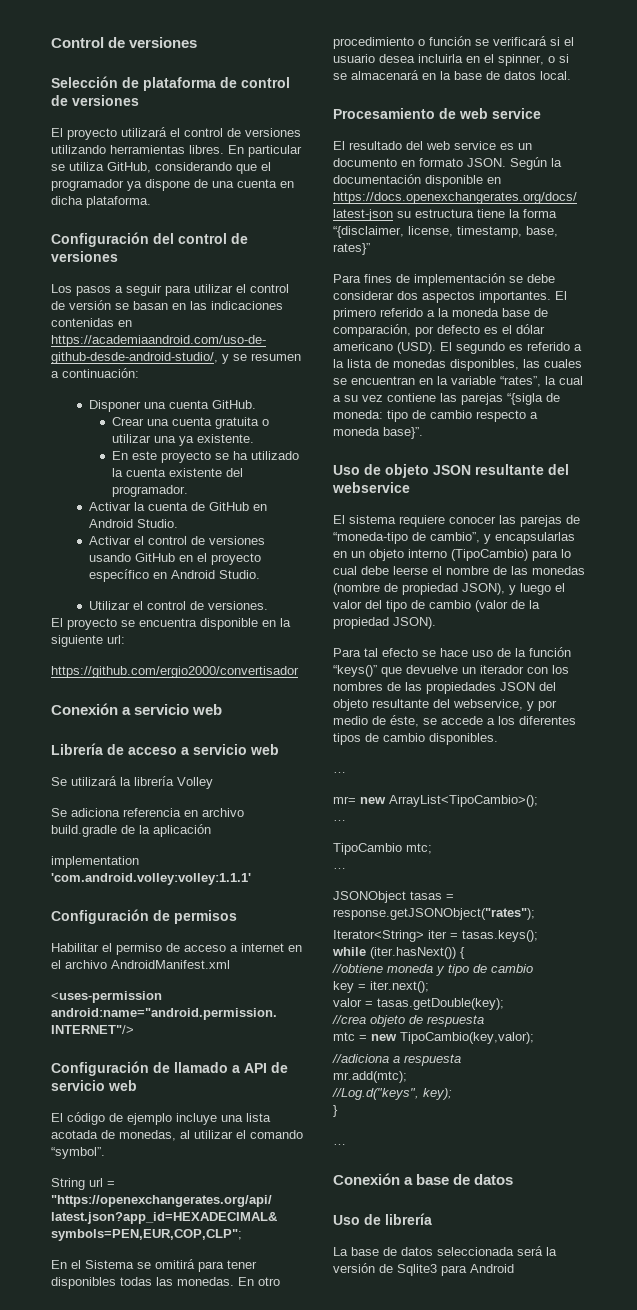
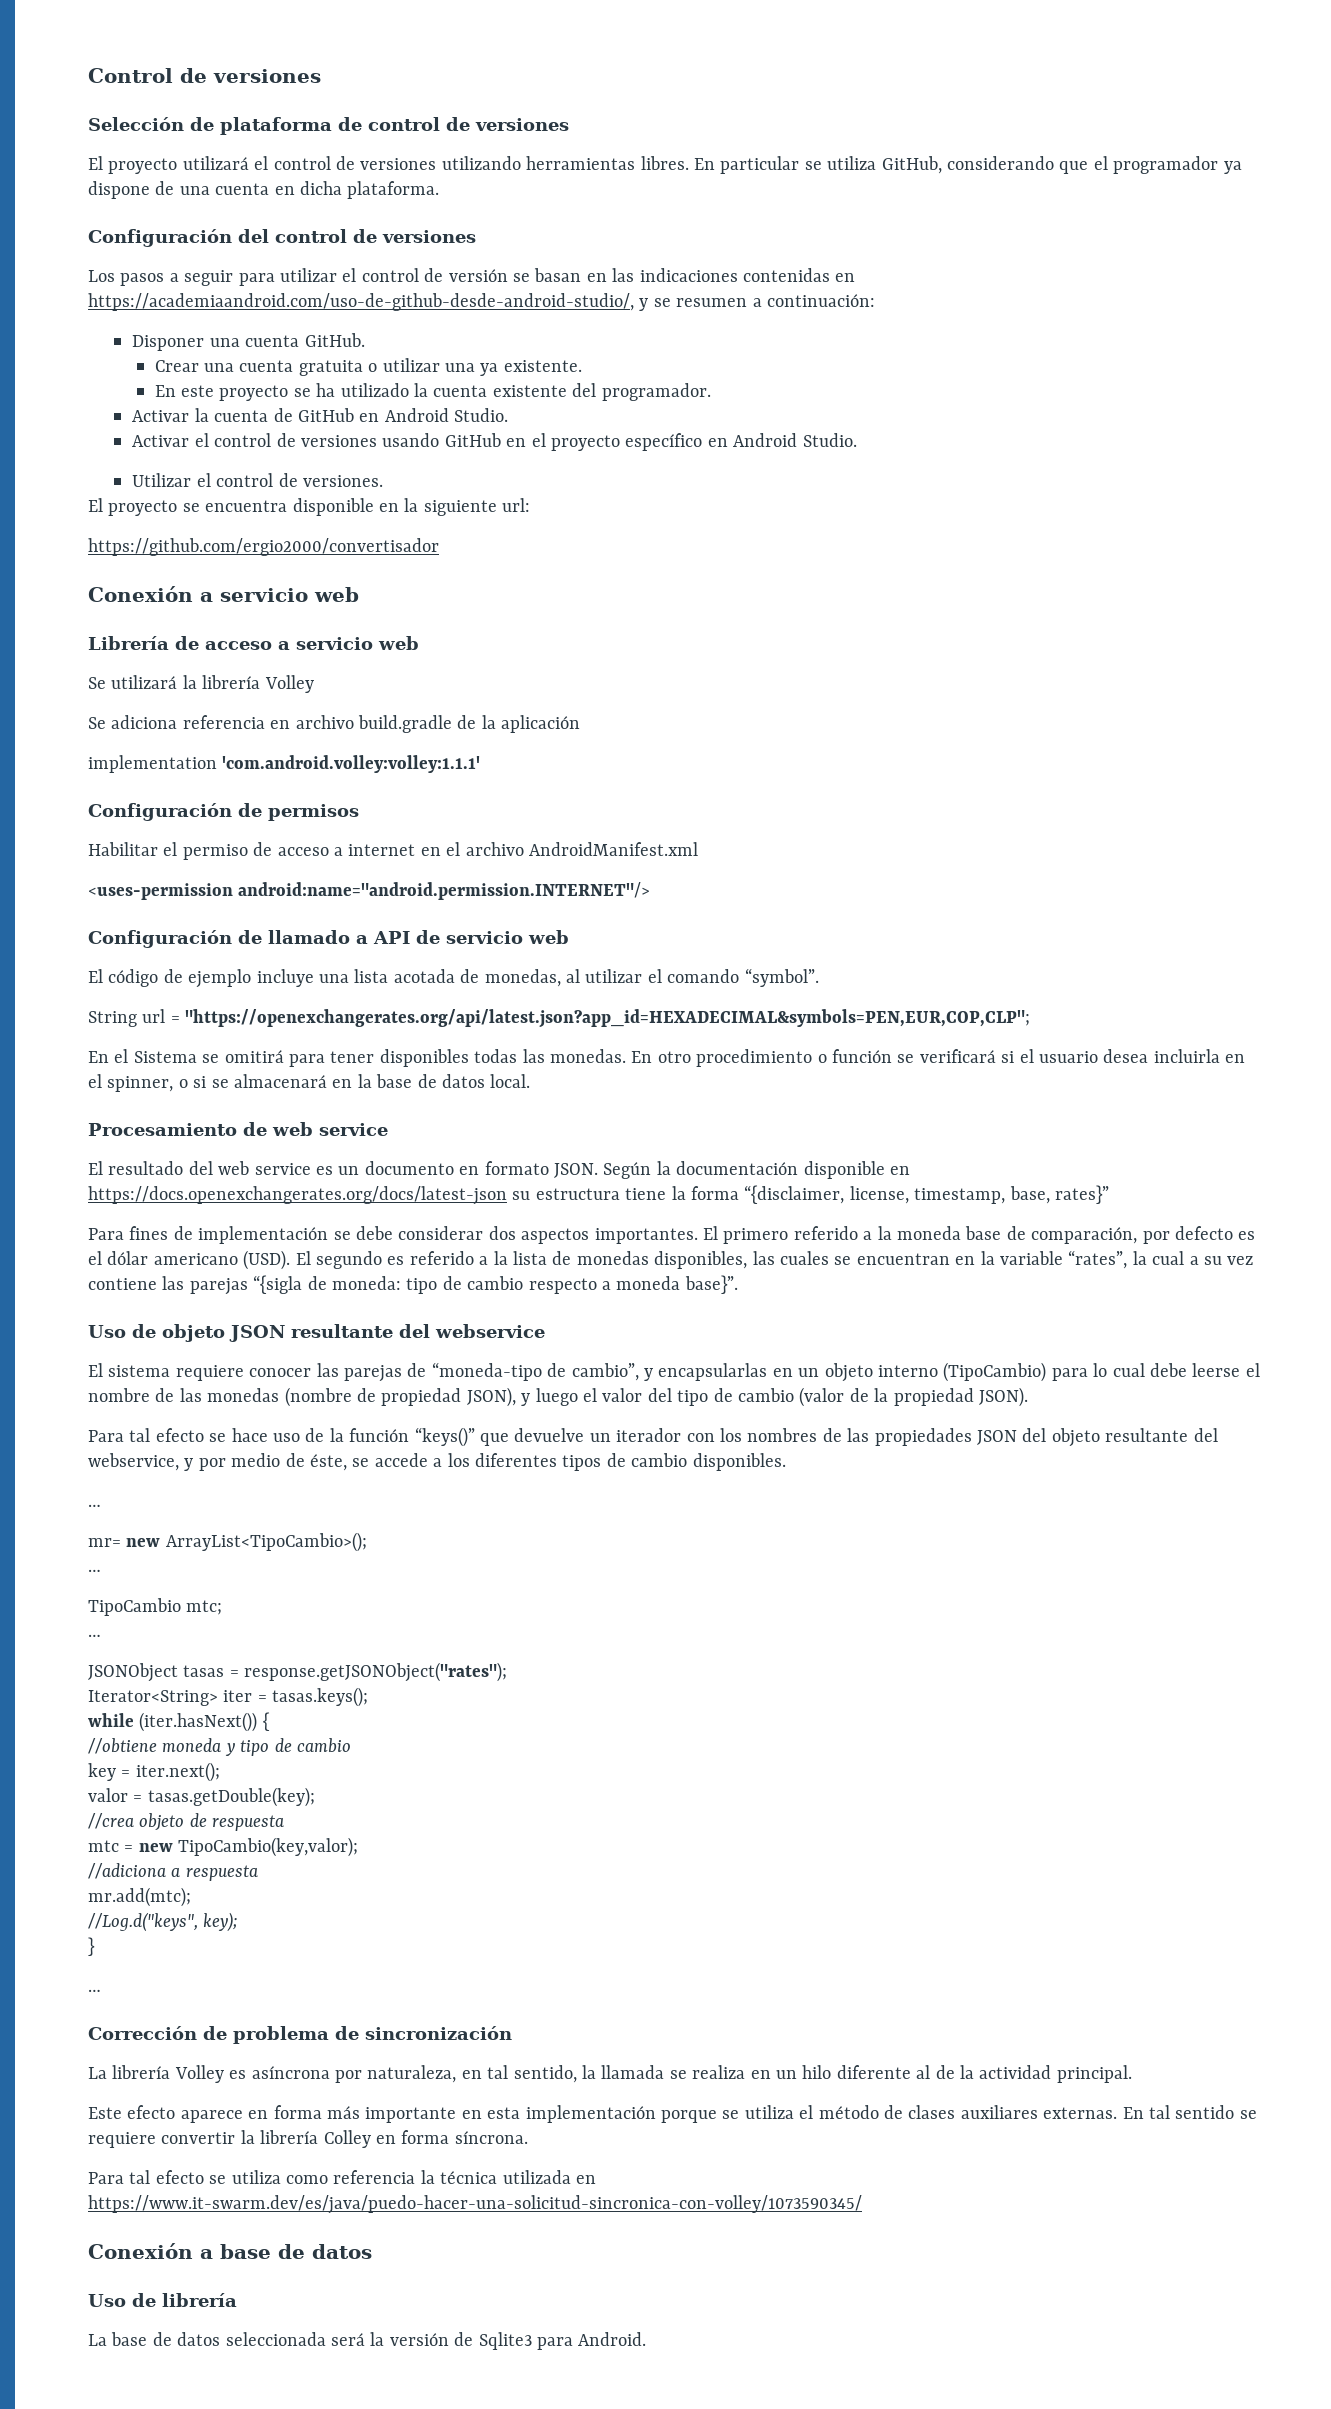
(346, 1144) none -> [88,2026,512,2044] [88,2065,1132,2083] [88,2105,1257,2123] [88,2130,528,2148] [88,2170,596,2184] [88,2195,862,2214] // Corrección de problema de sincronización // La librería Volley es asíncrona por naturaleza, en tal sentido, la llamada se realiza en un hilo diferente al de la actividad principal. // Este efecto aparece en forma más importante en esta implementación porque se utiliza el método de clases auxiliares externas. En tal sentido se requiere convertir la librería Colley en forma síncrona. // Para tal efecto se utiliza como referencia la técnica utilizada en https://www.it-swarm.dev/es/java/puedo-hacer-una-solicitud-sincronica-con-volley/1073590345/
[470,1264,514,1273] Android -> [578,2332,647,2346] Android.

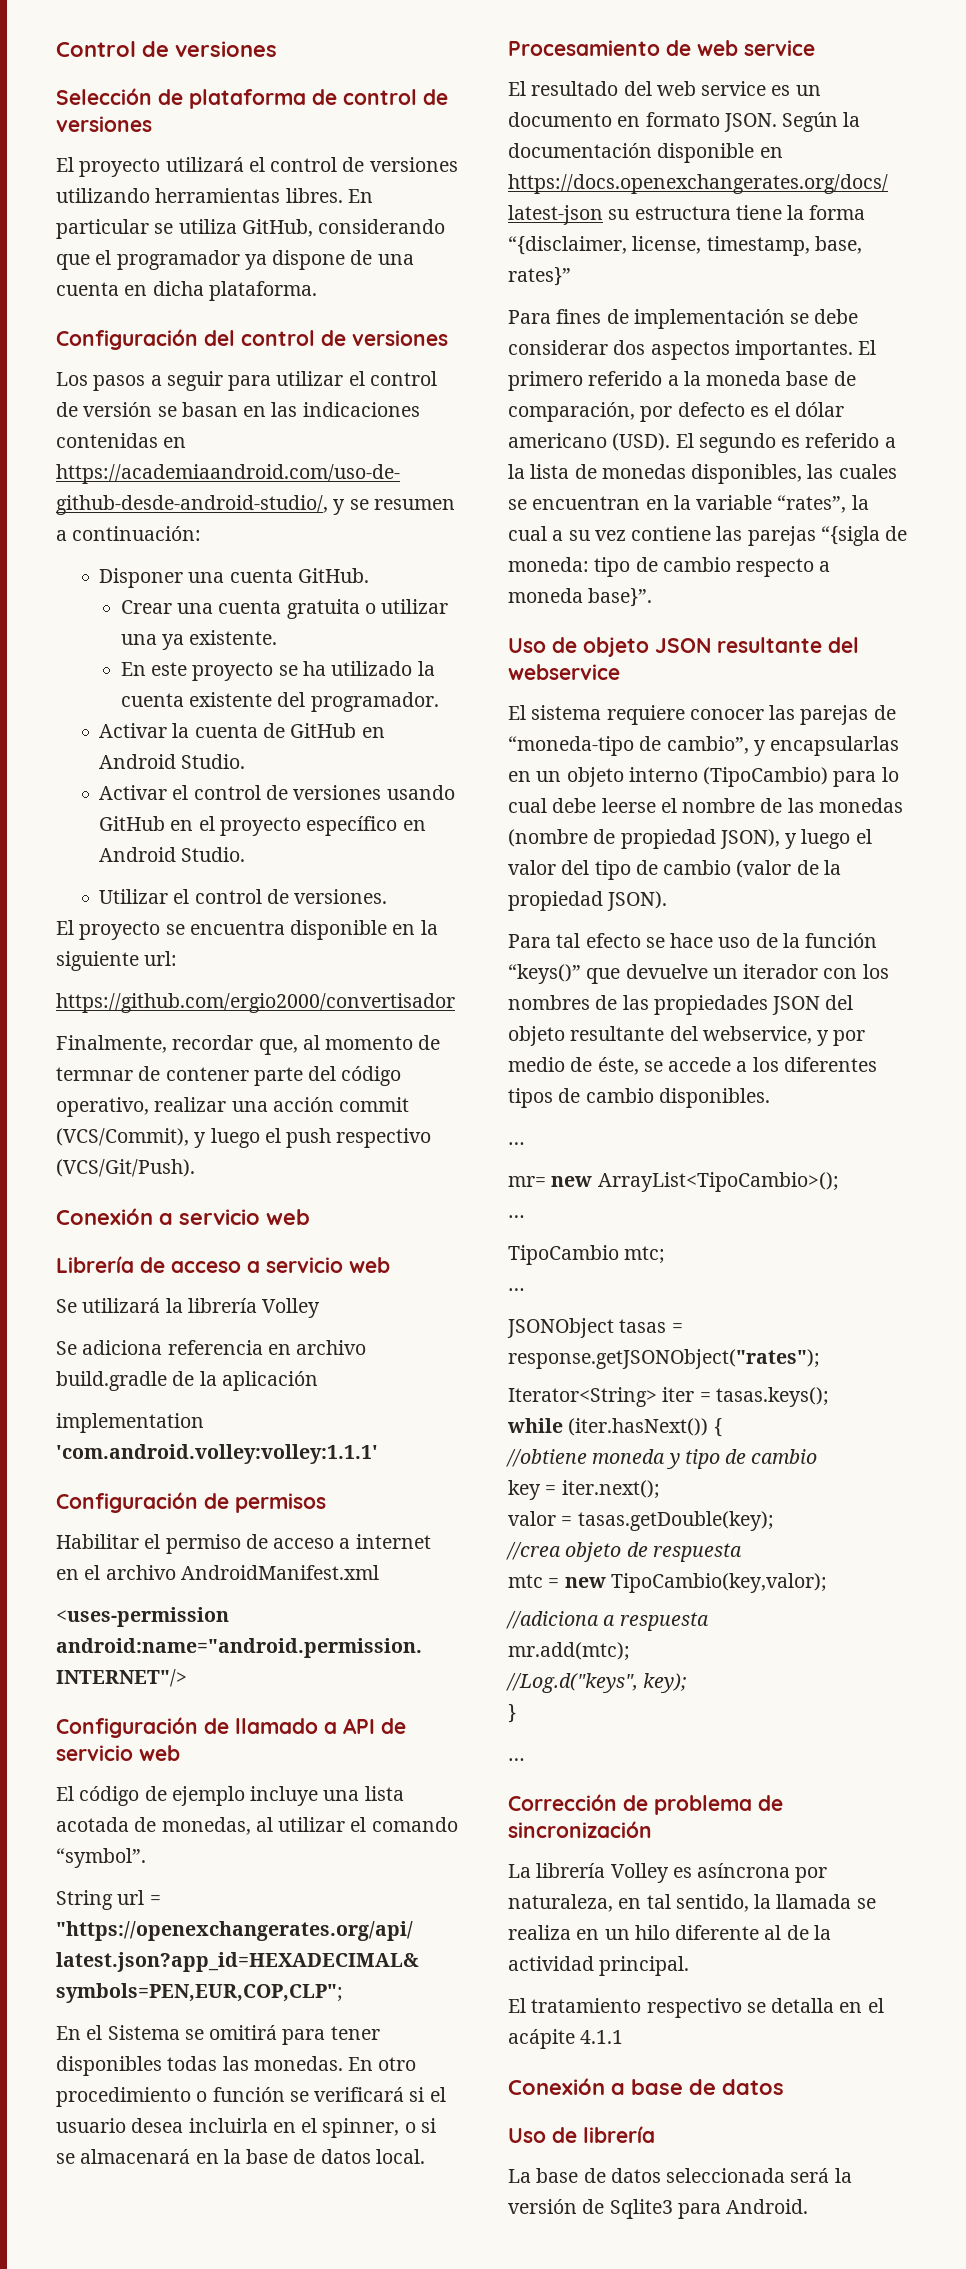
(439, 547) none -> [56,1035,441,1055] [56,1066,402,1086] [56,1097,410,1117] [56,1128,432,1148] [56,1159,195,1177] // Finalmente, recordar que, al momento de termnar de contener parte del código operativo, realizar una acción commit (VCS/Commit), y luego el push respectivo (VCS/Git/Push).
[88,2105,1257,2123] [88,2130,528,2148] [88,2170,596,2184] [88,2195,862,2214] Este efecto aparece en forma más importante en esta implementación porque se utiliza el método de clases auxiliares externas. En tal sentido se requiere convertir la librería Colley en forma síncrona. // Para tal efecto se utiliza como referencia la técnica utilizada en https://www.it-swarm.dev/es/java/puedo-hacer-una-solicitud-sincronica-con-volley/1073590345/ -> [508,1998,884,2018] [508,2029,624,2049] El tratamiento respectivo se detalla en el acápite 4.1.1

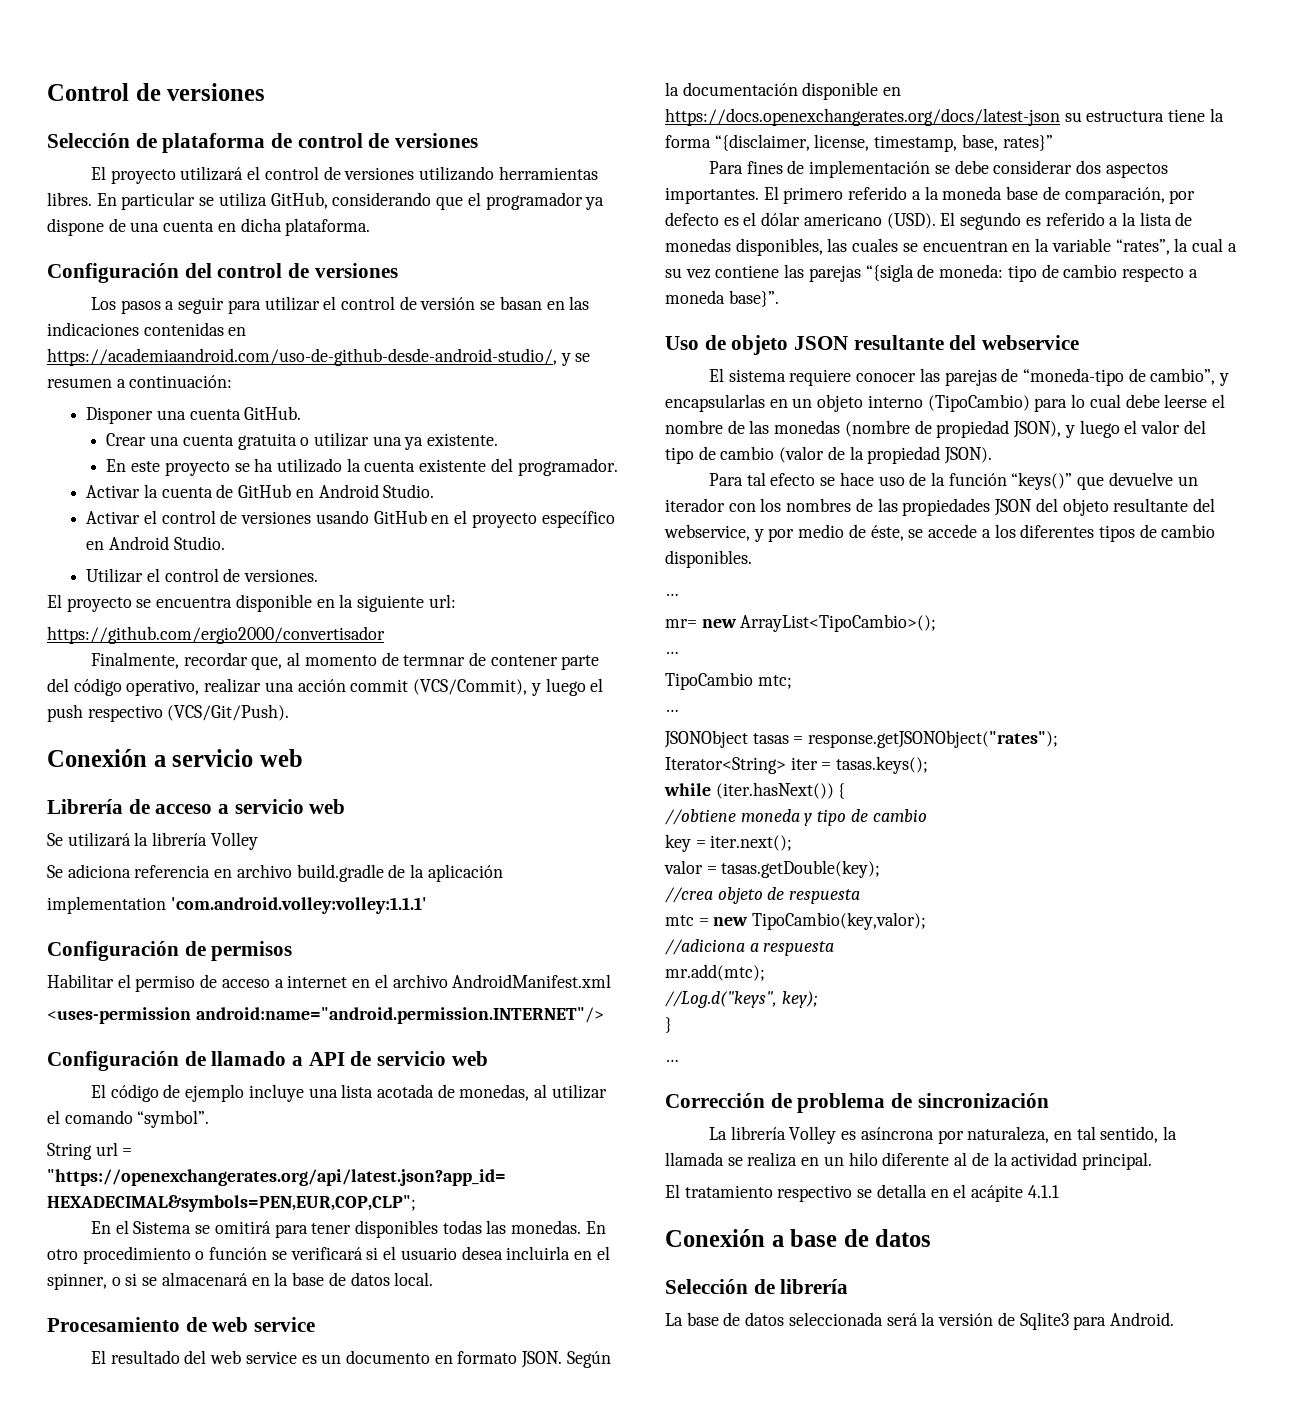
[508,2128,546,2143] Uso -> [665,1279,748,1294] Selección

